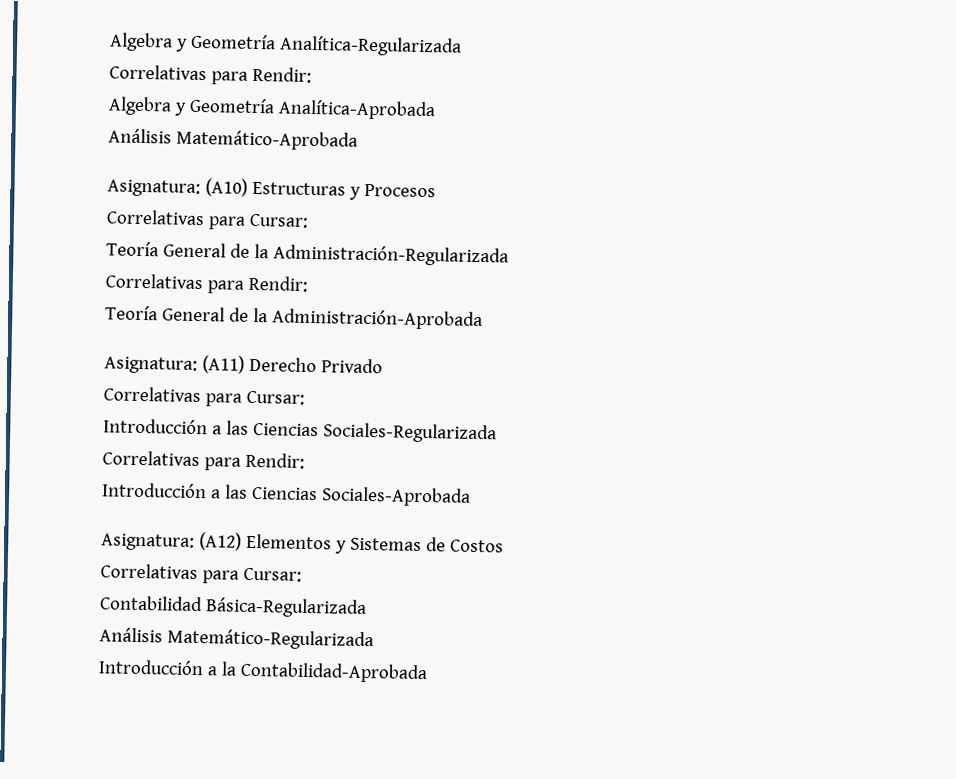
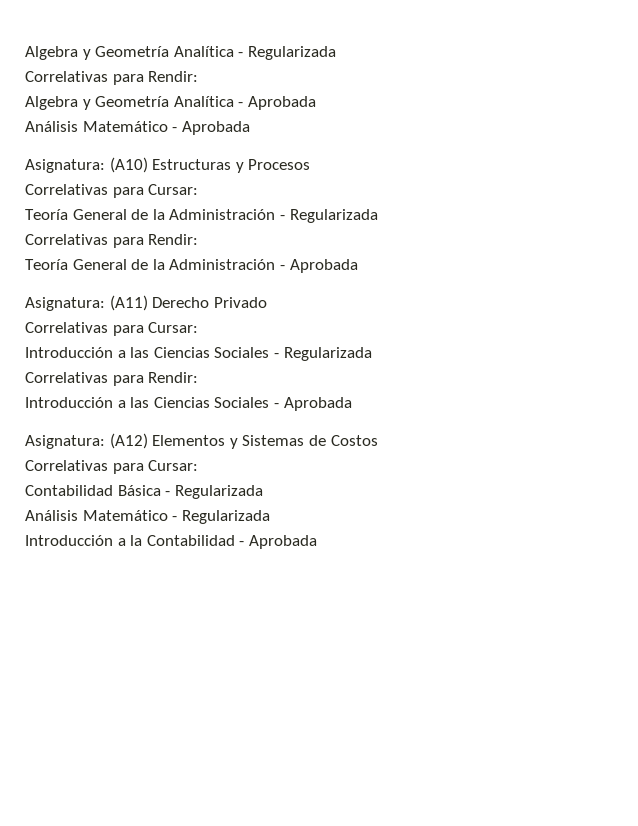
[109,32,462,57] Algebra y Geometría Analítica-Regularizada -> [25,46,336,60] Algebra y Geometría Analítica - Regularizada
[277,99,436,121] [108,128,358,151] Analítica-Aprobada // Análisis Matemático-Aprobada -> [173,96,316,110] [25,121,250,135] Analítica - Aprobada // Análisis Matemático - Aprobada
[272,244,509,267] Administración-Regularizada -> [169,209,378,223] Administración - Regularizada
[271,308,483,331] Administración-Aprobada -> [169,259,358,273] Administración - Aprobada
[322,422,497,444] Sociales-Regularizada -> [214,347,372,361] Sociales - Regularizada
[320,486,471,507] Sociales-Aprobada -> [214,397,352,411] Sociales - Aprobada
[204,597,367,619] [99,627,374,651] Básica-Regularizada // Análisis Matemático-Regularizada -> [117,485,263,499] [25,510,270,524] Básica - Regularizada // Análisis Matemático - Regularizada
[239,661,428,684] Contabilidad-Aprobada -> [146,535,317,549] Contabilidad - Aprobada

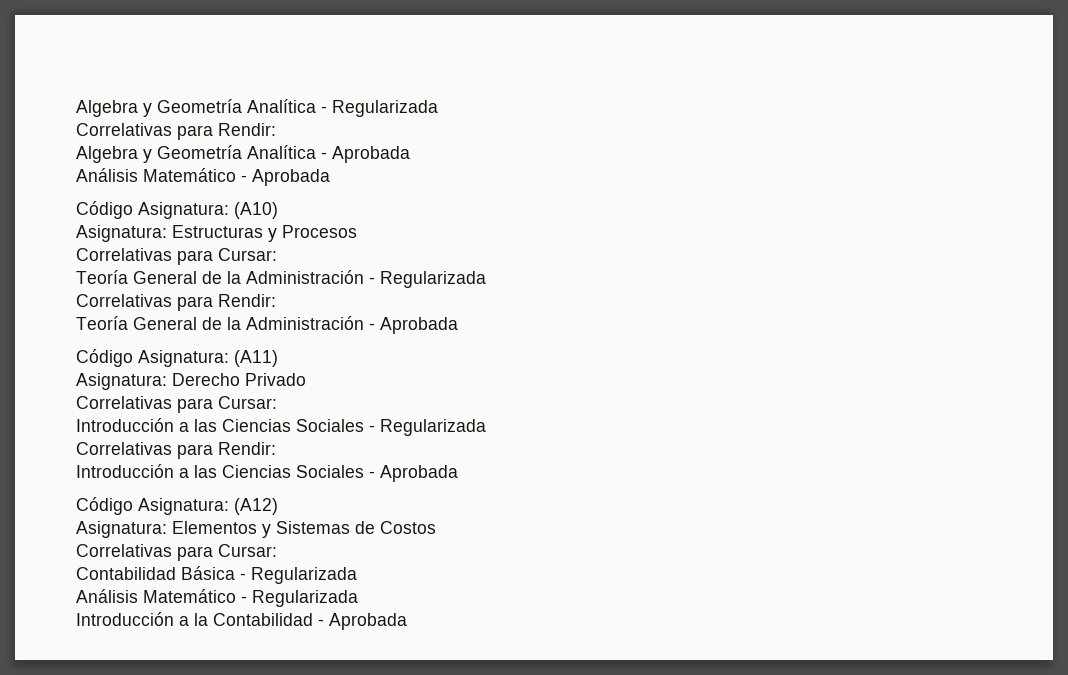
(250, 128) none -> [76,201,133,219] Código
(148, 165) none -> [76,225,167,242] // Asignatura:
(358, 266) none -> [76,349,133,367] Código
(148, 303) none -> [76,373,167,390] // Asignatura:
(352, 404) none -> [76,497,133,515] Código
(148, 441) none -> [76,521,167,538] // Asignatura:

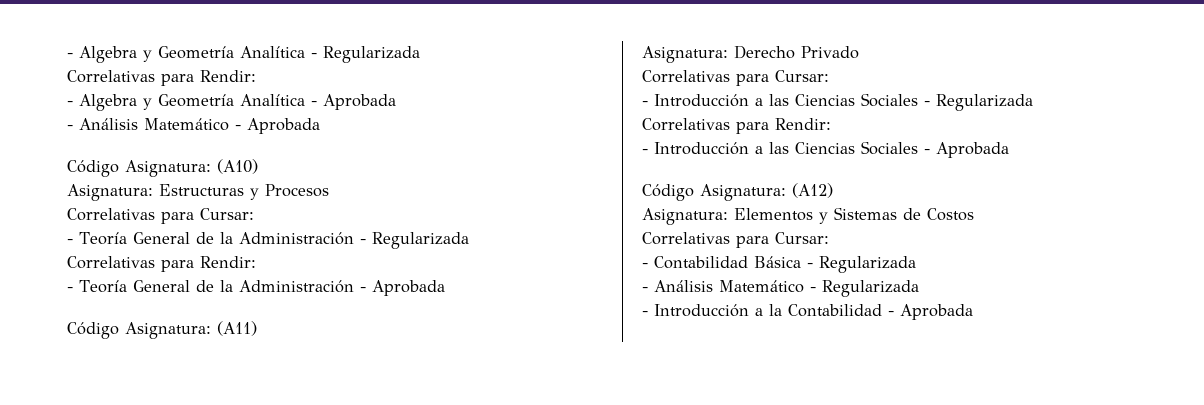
(76, 108) none -> [67,53,73,58] -
(276, 129) none -> [67,101,73,106] -
(410, 154) none -> [67,125,73,130] -
(277, 254) none -> [67,239,73,244] -
(276, 300) none -> [67,287,73,292] -
(277, 402) none -> [642,101,648,106] -
(276, 448) none -> [642,149,648,154] -
(277, 550) none -> [642,263,648,268] -
(357, 575) none -> [642,287,648,292] -
(358, 598) none -> [642,311,648,316] -

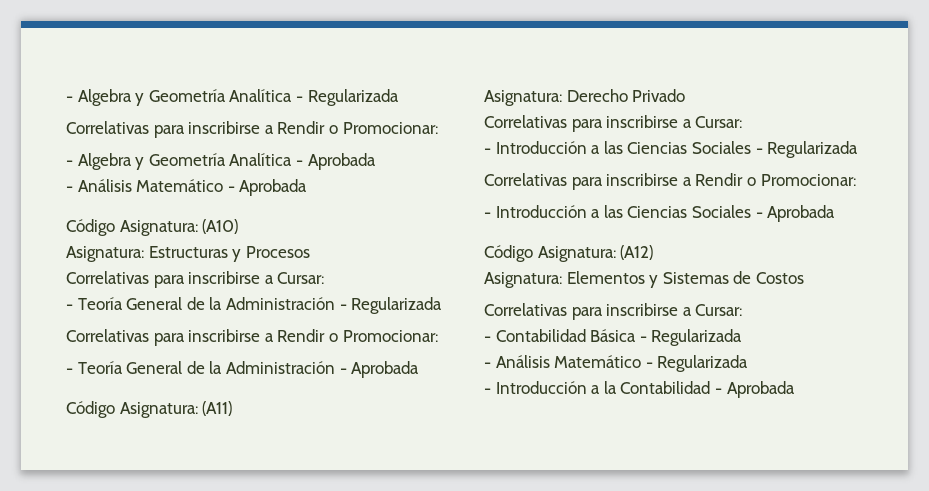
[200,70,256,82] Rendir: -> [188,121,438,134] inscribirse a Rendir o Promocionar:
(194, 218) none -> [188,271,274,284] inscribirse a
[200,256,256,268] Rendir: -> [188,329,438,342] inscribirse a Rendir o Promocionar:
(769, 80) none -> [606,115,692,128] inscribirse a
[775,118,831,130] Rendir: -> [606,173,856,186] inscribirse a Rendir o Promocionar:
(769, 242) none -> [606,303,692,316] inscribirse a

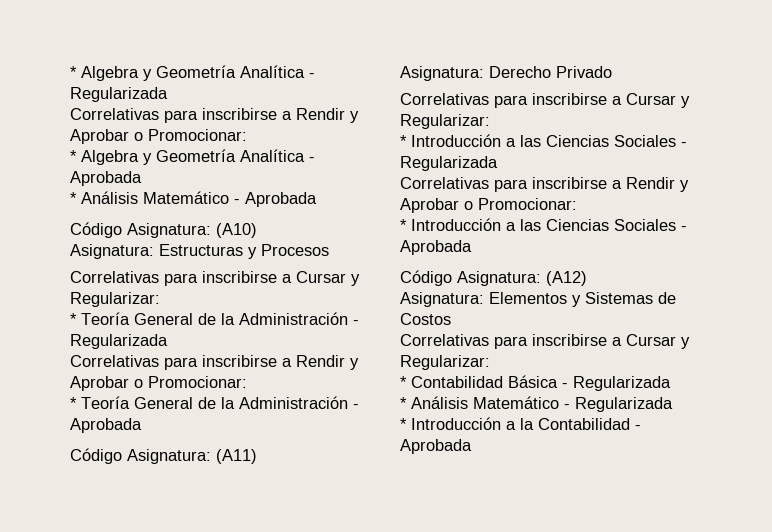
[66,96,73,102] - -> [70,66,77,78] *
[328,122,438,134] [66,160,73,166] o Promocionar: // - -> [350,111,359,123] [70,129,247,144] [70,150,77,162] y Aprobar o Promocionar: // *
[66,186,73,192] - -> [70,192,77,204] *
[277,272,325,284] [66,304,73,310] Cursar: // - -> [296,271,360,286] [70,292,160,307] [70,313,77,325] Cursar y Regularizar: // *
[328,330,438,342] [66,368,73,374] o Promocionar: // - -> [350,358,359,370] [70,376,247,391] [70,397,77,409] y Aprobar o Promocionar: // *
[695,116,743,128] [484,148,491,154] Cursar: // - -> [626,93,690,108] [400,114,490,129] [400,135,407,147] Cursar y Regularizar: // *
[746,174,856,186] [484,212,491,218] o Promocionar: // - -> [680,180,689,192] [400,198,577,213] [400,219,407,231] y Aprobar o Promocionar: // *
[695,304,743,316] [484,336,491,342] Cursar: // - -> [626,334,690,349] [400,355,490,370] [400,376,407,388] Cursar y Regularizar: // *
[484,362,491,368] - -> [400,397,407,409] *
[484,388,491,394] - -> [400,418,407,430] *

